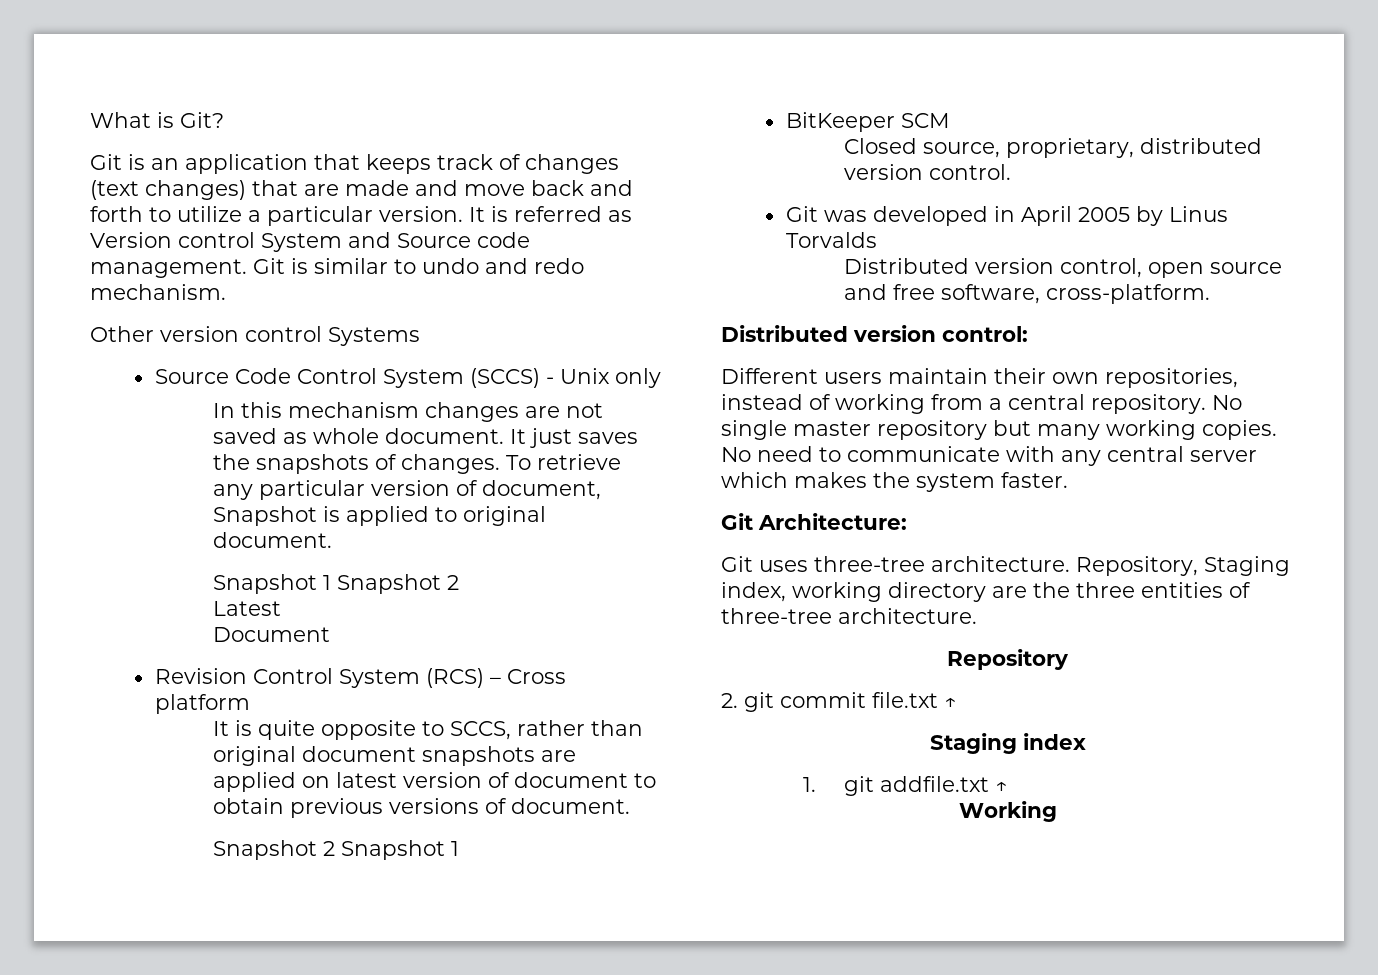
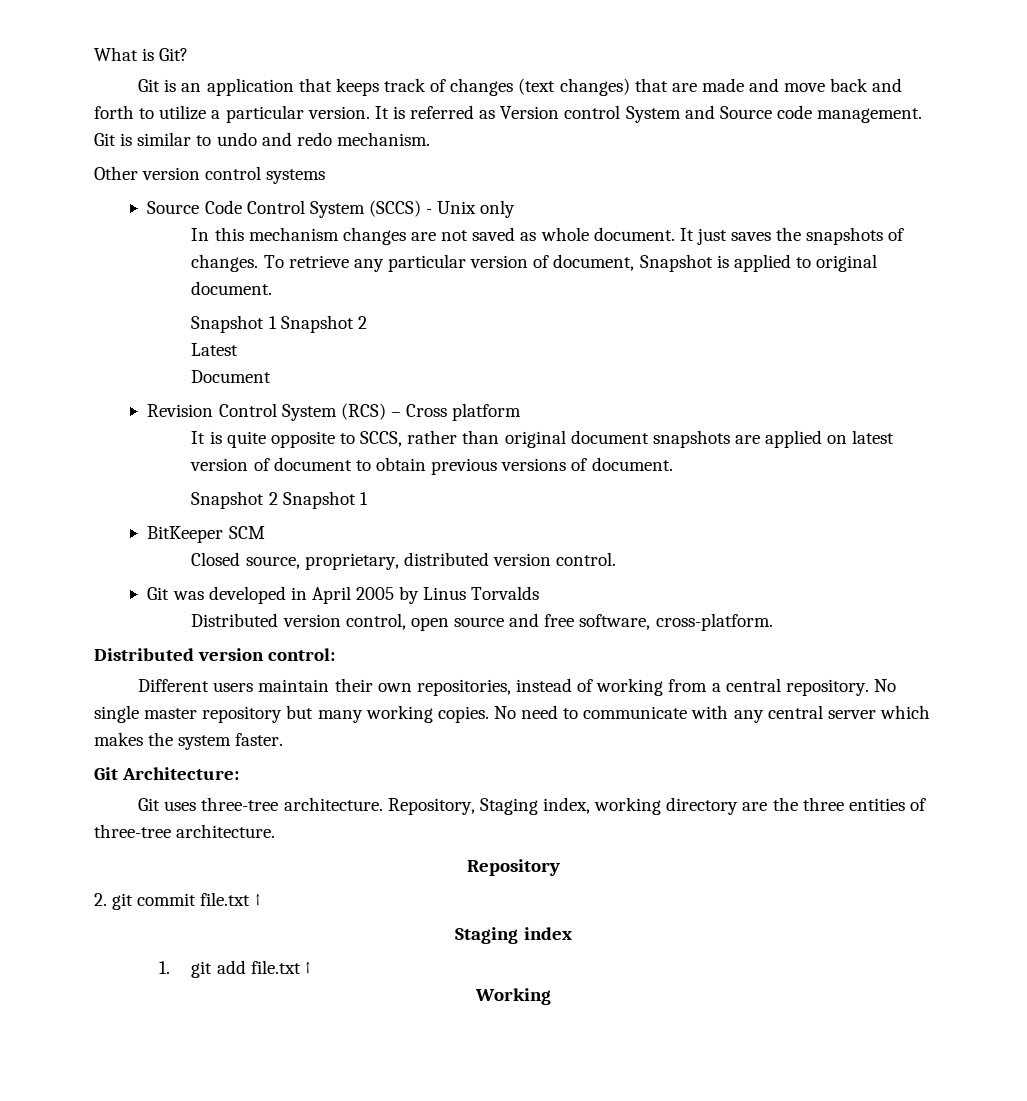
[328,327,420,346] Systems -> [266,169,326,184] systems
[880,776,990,792] addfile.txt -> [216,960,301,974] add file.txt

